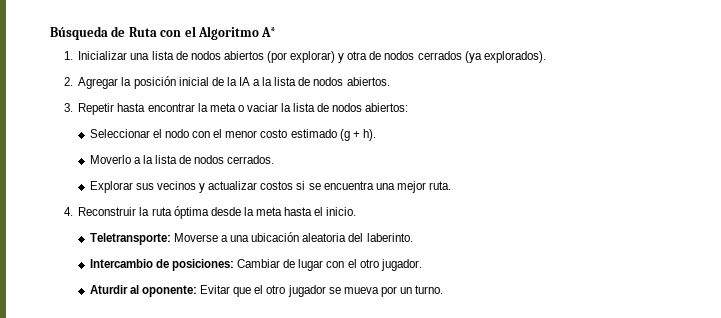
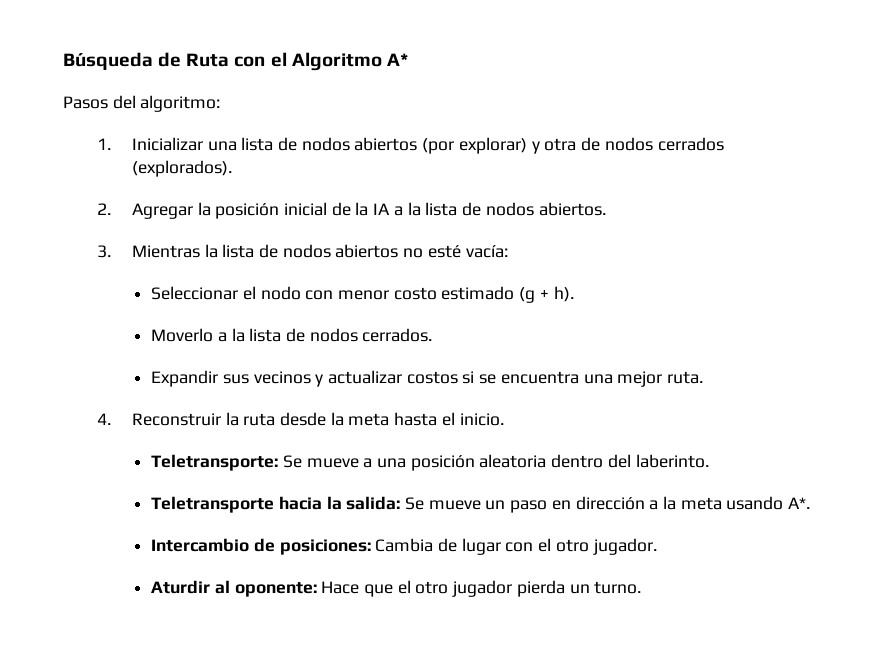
(277, 32) none -> [63,95,221,112] // Pasos del algoritmo:
[464,51,546,63] (ya explorados). -> [131,160,232,177] (explorados).
[78,103,409,115] Repetir hasta encontrar la meta o vaciar la lista de nodos abiertos: -> [131,244,508,258] Mientras la lista de nodos abiertos no esté vacía:
[213,129,223,138] el -> (334, 295) none
[89,181,133,193] Explorar -> [151,370,219,387] Expandir
[173,206,209,219] óptima -> (276, 419) none
[173,232,413,242] Moverse a una ubicación aleatoria del laberinto. -> [282,454,709,471] [151,496,811,513] Se mueve a una posición aleatoria dentro del laberinto. // Teletransporte hacia la salida: Se mueve un paso en dirección a la meta usando A*.
[237,259,281,268] Cambiar -> [375,538,434,552] Cambia
[200,285,231,294] Evitar -> [321,581,360,594] Hace
[328,286,397,297] se mueva por -> [516,580,565,597] pierda

